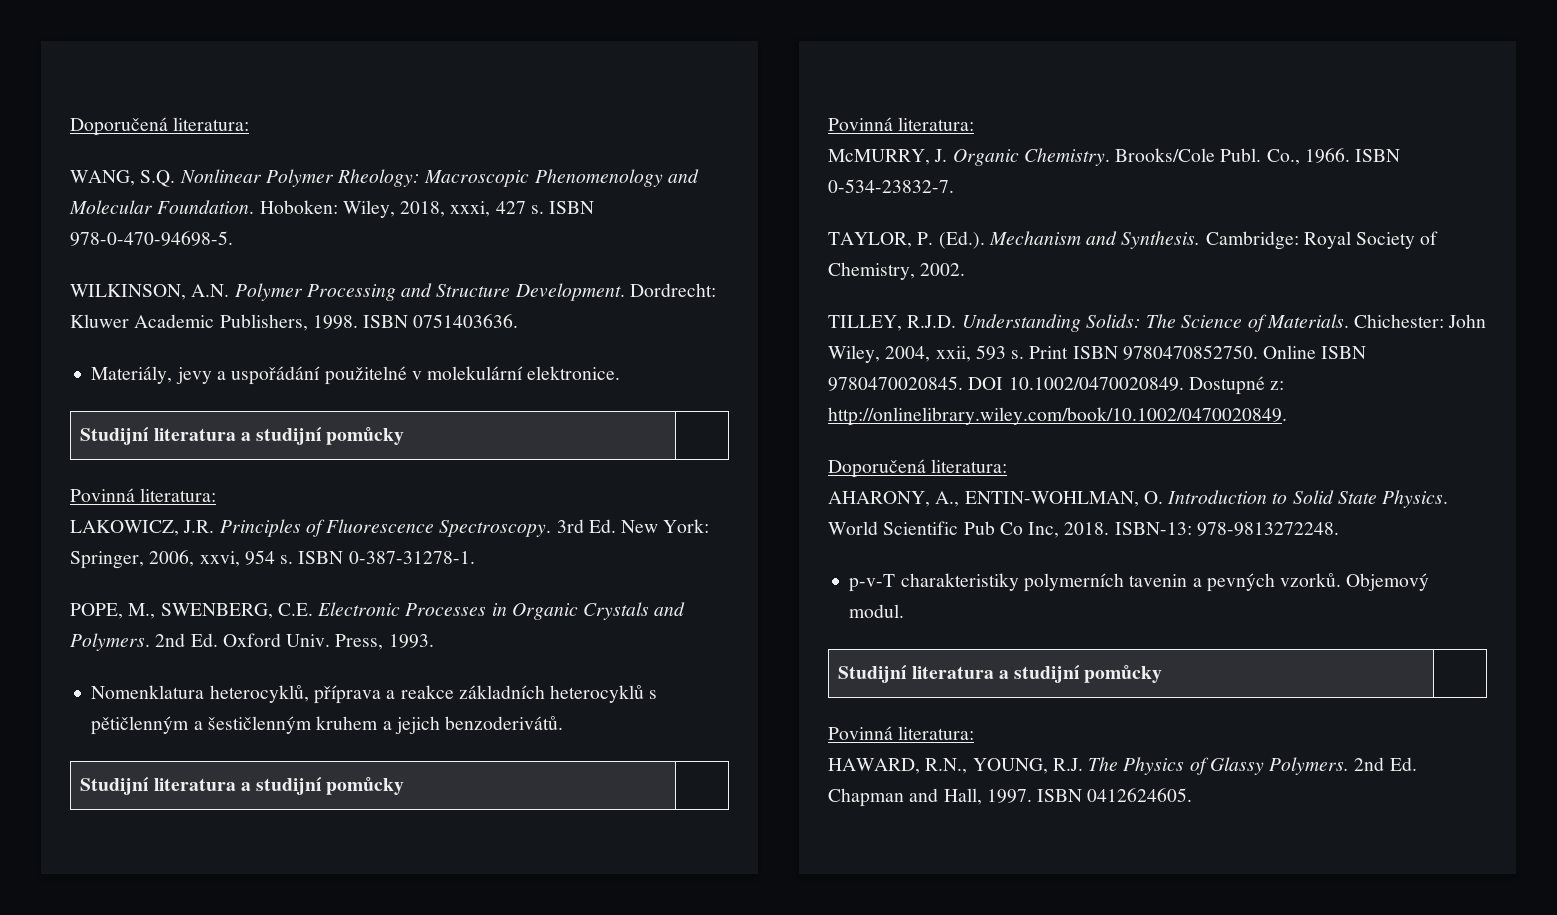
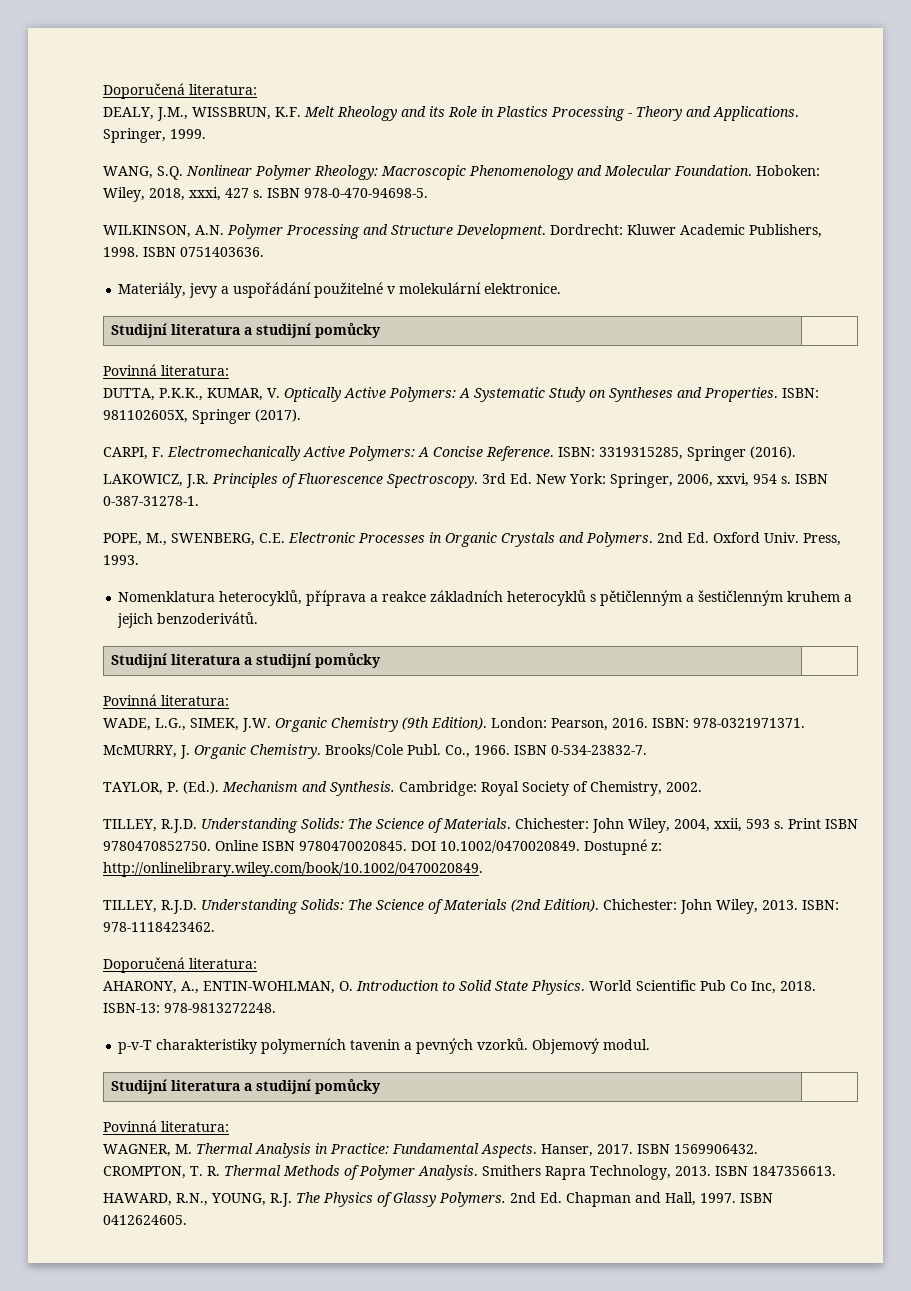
[70,117,250,136] Doporučená literatura: -> [103,83,257,99] [103,106,799,121] [103,128,206,143] Doporučená literatura: // DEALY, J.M., WISSBRUN, K.F. Melt Rheology and its Role in Plastics Processing - Theory and Applications. Springer, 1999.
(217, 495) none -> [103,387,819,402] [103,409,301,424] [103,446,796,461] // DUTTA, P.K.K., KUMAR, V. Optically Active Polymers: A Systematic Study on Syntheses and Properties. ISBN: 981102605X, Springer (2017). // CARPI, F. Electromechanically Active Polymers: A Concise Reference. ISBN: 3319315285, Springer (2016).
(975, 124) none -> [103,717,805,732] // WADE, L.G., SIMEK, J.W. Organic Chemistry (9th Edition). London: Pearson, 2016. ISBN: 978-0321971371.
(1287, 416) none -> [103,899,839,914] [103,922,215,932] // TILLEY, R.J.D. Understanding Solids: The Science of Materials (2nd Edition). Chichester: John Wiley, 2013. ISBN: 978-1118423462.
(975, 733) none -> [103,1143,758,1158] [103,1165,836,1180] // WAGNER, M. Thermal Analysis in Practice: Fundamental Aspects. Hanser, 2017. ISBN 1569906432. // CROMPTON, T. R. Thermal Methods of Polymer Analysis. Smithers Rapra Technology, 2013. ISBN 1847356613.

